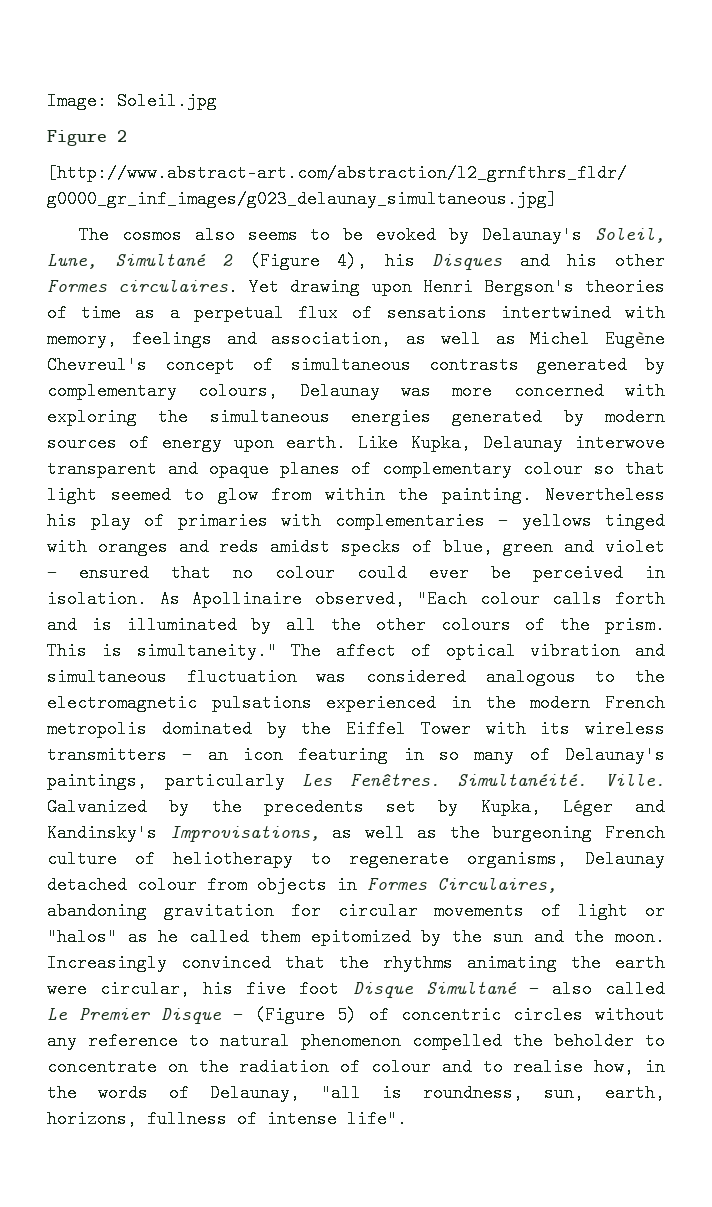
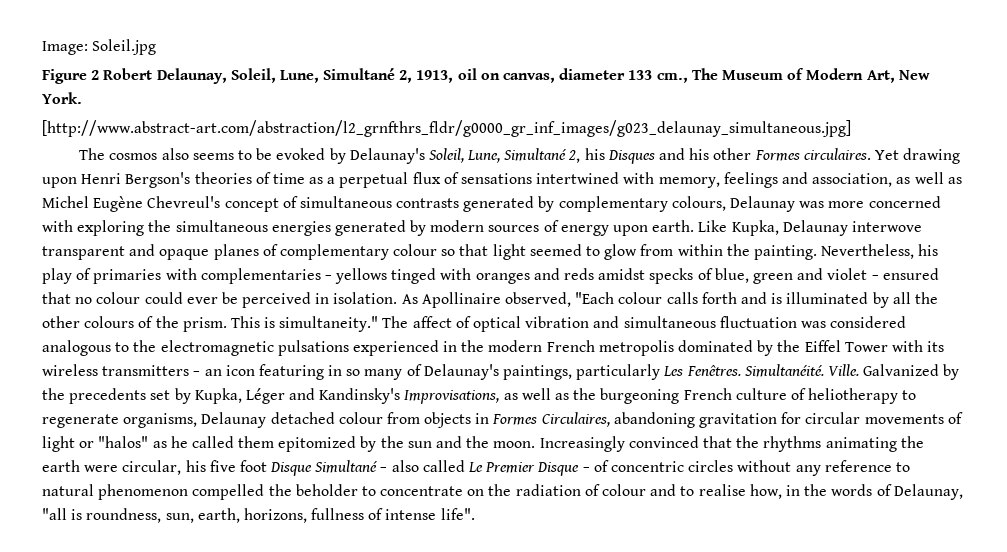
(127, 136) none -> [103,68,930,84] [42,92,82,104] Robert Delaunay, Soleil, Lune, Simultané 2, 1913, oil on canvas, diameter 133 cm., The Museum of Modern Art, New York.
[222,252,368,270] 2 (Figure 4), -> [568,150,581,163] 2,
[545,486,665,504] Nevertheless -> [821,244,915,259] Nevertheless,
[255,1006,357,1024] (Figure 5) -> (590, 469) none

